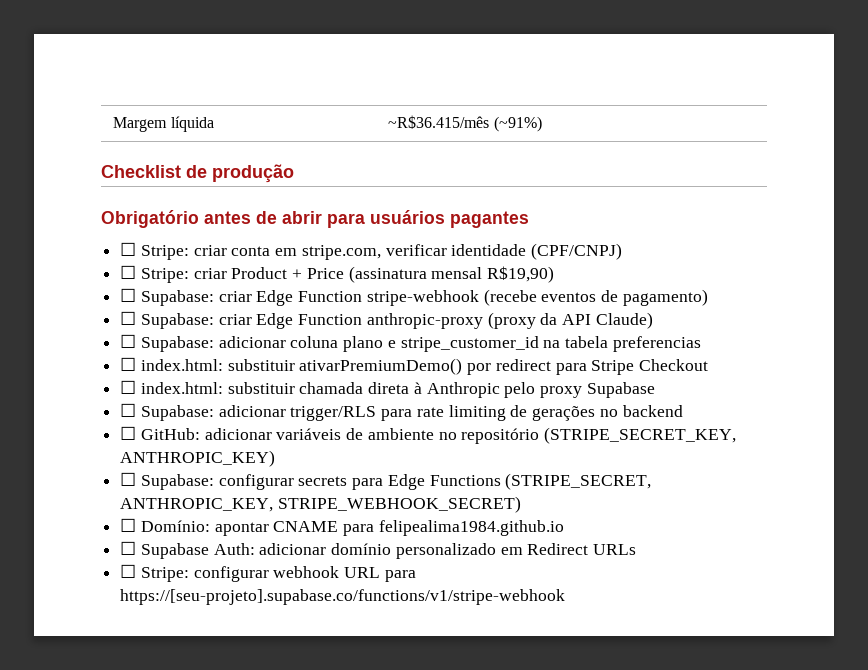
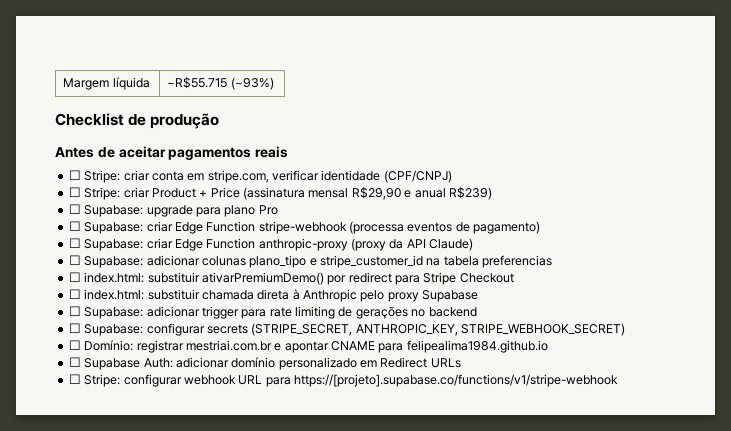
[388,115,542,132] ~R$36.415/mês (~91%) -> [167,77,274,90] ~R$55.715 (~93%)
[101,210,529,228] Obrigatório antes de abrir para usuários pagantes -> [55,146,289,160] Antes de aceitar pagamentos reais
[487,266,555,283] R$19,90) -> [351,187,492,200] [68,204,278,217] R$29,90 e anual R$239) // ☐ Supabase: upgrade para plano Pro
[483,289,537,306] (recebe -> [349,221,404,234] (processa
[290,336,384,352] coluna plano -> [201,255,307,268] colunas plano_tipo
[290,406,377,421] trigger/RLS -> [201,306,239,319] trigger
[120,426,737,444] [120,450,276,467] // ☐ GitHub: adicionar variáveis de ambiente no repositório (STRIPE_SECRET_KEY, ANTHROPIC_KEY) -> (477, 312) none
[352,474,501,490] para Edge Functions -> (248, 329) none
(210, 526) none -> [136,340,282,353] registrar mestriai.com.br e
[120,589,566,605] https://[seu-projeto].supabase.co/functions/v1/stripe-webhook -> [294,374,618,387] https://[projeto].supabase.co/functions/v1/stripe-webhook

